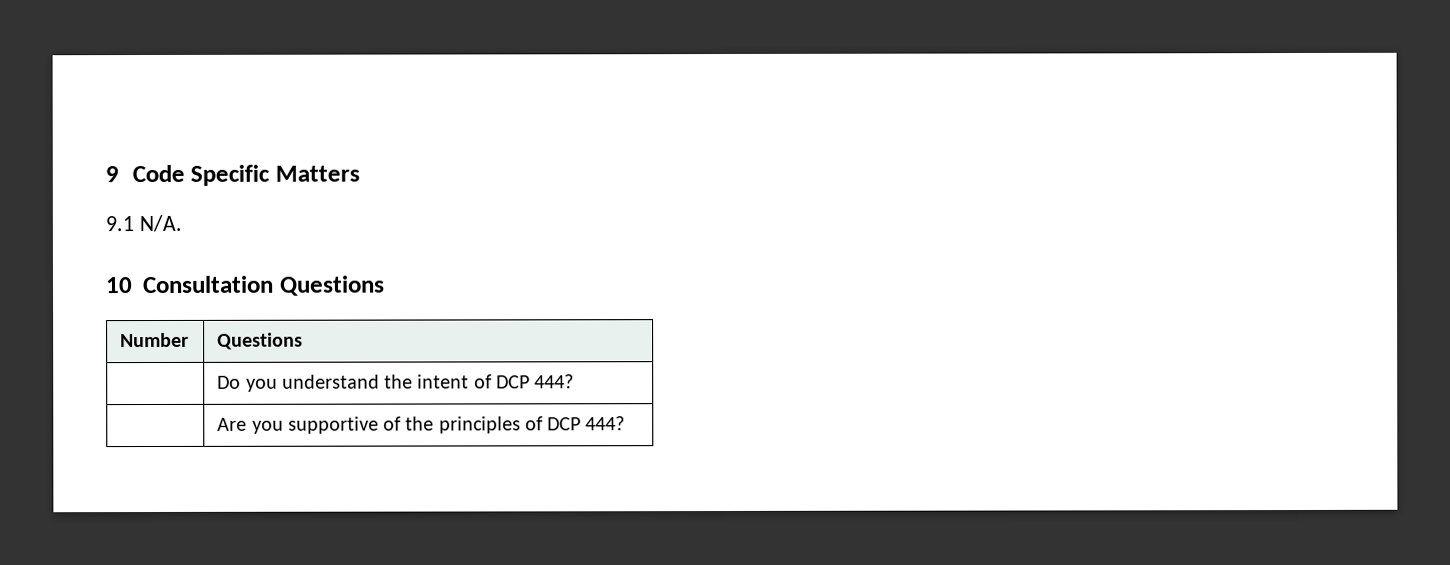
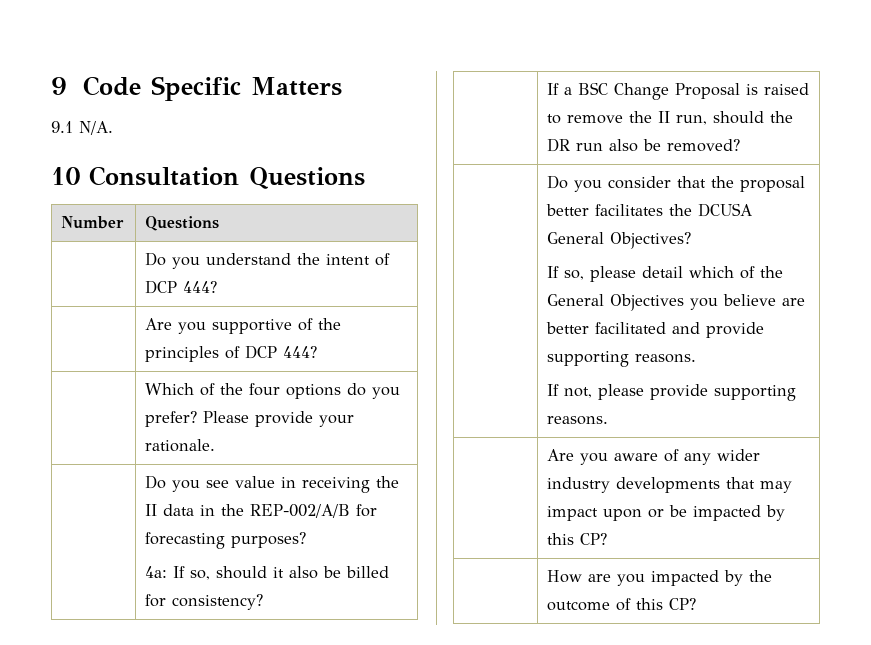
(626, 423) none -> [145,383,401,399] [145,411,355,427] [145,439,216,452] [145,475,400,493] [145,504,378,518] [145,532,307,549] [145,566,390,580] [145,594,264,610] [547,82,810,100] [547,111,794,125] [547,138,741,152] [547,175,806,192] [546,203,753,217] [547,232,692,249] [547,266,784,282] [547,294,806,311] [546,322,765,338] [547,351,697,367] [547,384,797,401] [547,416,609,425] [547,449,761,465] [547,477,793,493] [547,505,786,521] [547,533,608,545] [547,570,773,586] [547,598,697,611] // | Which of the four options do you prefer? Please provide your rationale. // | Do you see value in receiving the II data in the REP-002/A/B for forecasting purposes? // 4a: If so, should it also be billed for consistency? // | If a BSC Change Proposal is raised to remove the II run, should the DR run also be removed? // | Do you consider that the proposal better facilitates the DCUSA General Objectives? // If so, please detail which of the General Objectives you believe are better facilitated and provide supporting reasons. // If not, please provide supporting reasons. // | Are you aware of any wider industry developments that may impact upon or be impacted by this CP? // | How are you impacted by the outcome of this CP?

